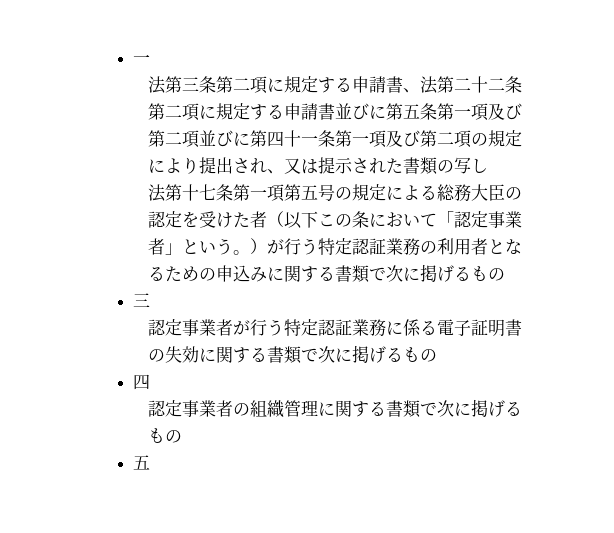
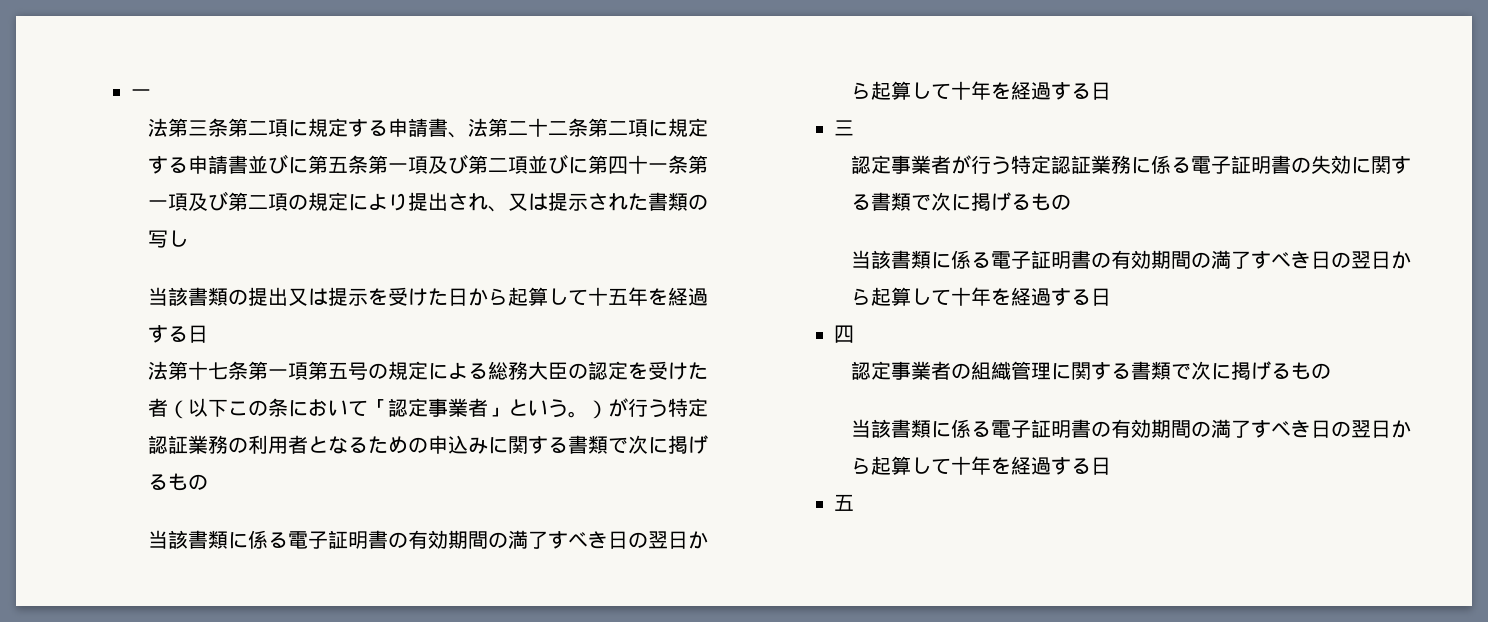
(488, 165) none -> [147,287,708,306] [147,325,208,343] // 当該書類の提出又は提示を受けた日から起算して十五年を経過する日
(505, 274) none -> [147,530,708,549] [850,81,1111,100] // 当該書類に係る電子証明書の有効期間の満了すべき日の翌日から起算して十年を経過する日
(437, 355) none -> [850,250,1411,269] [850,287,1111,306] // 当該書類に係る電子証明書の有効期間の満了すべき日の翌日から起算して十年を経過する日
(182, 436) none -> [850,419,1411,438] [850,456,1111,475] // 当該書類に係る電子証明書の有効期間の満了すべき日の翌日から起算して十年を経過する日

